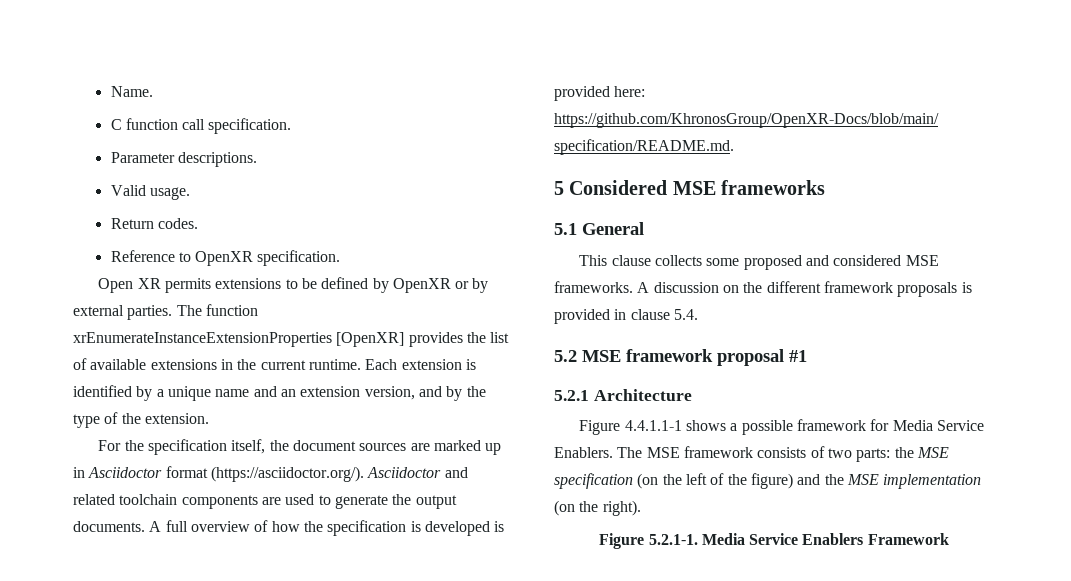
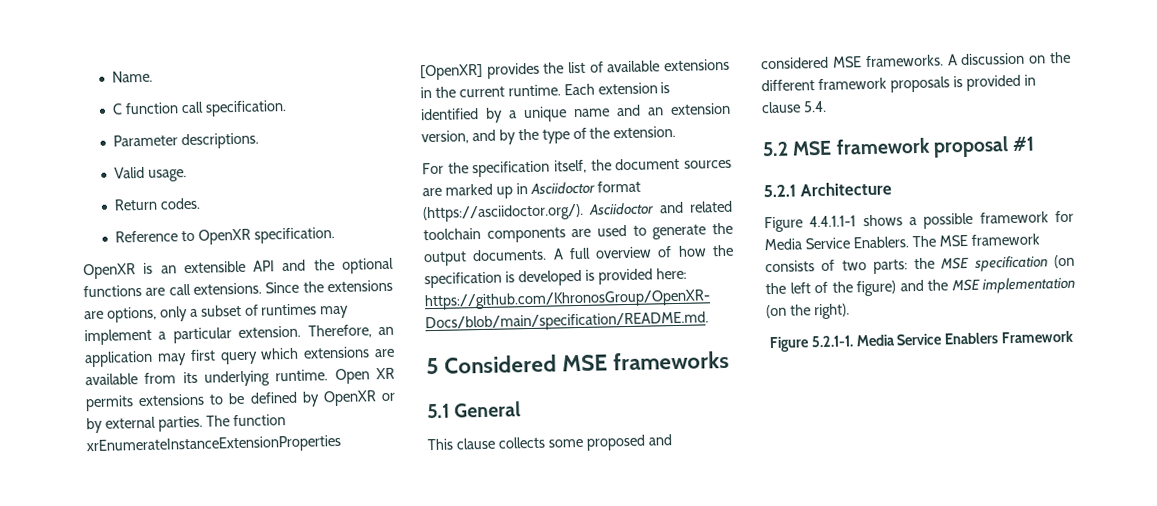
(341, 258) none -> [83,257,394,280] [83,279,393,298] [84,303,350,323] [84,324,394,346] [84,346,395,368] [85,369,329,387] OpenXR is an extensible API and the optional functions are call extensions. Since the extensions are options, only a subset of runtimes may implement a particular extension. Therefore, an application may first query which extensions are available from its underlying runtime.

